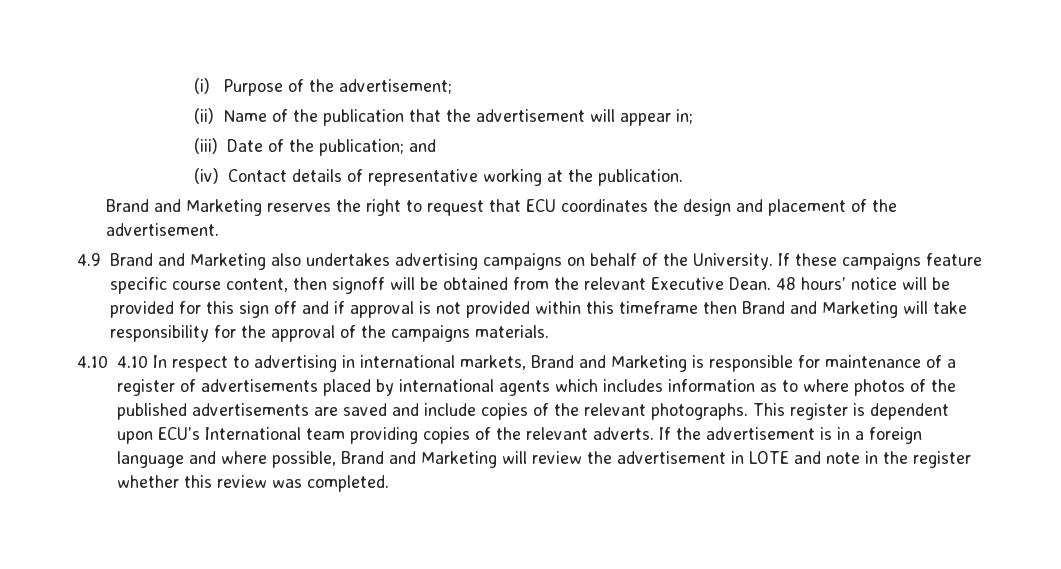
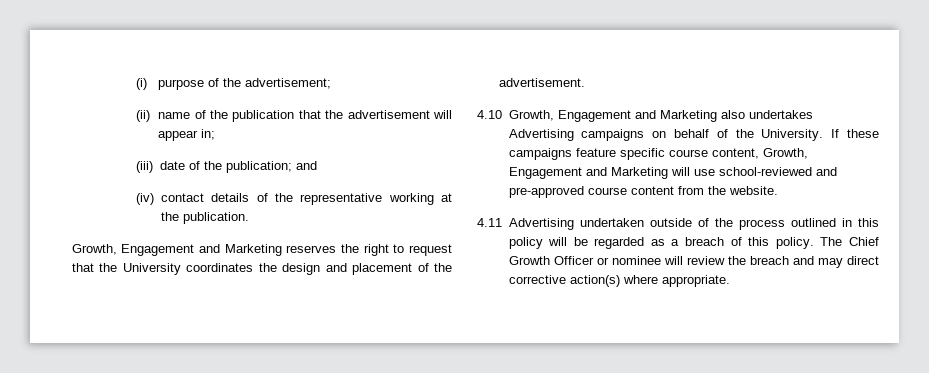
[223,79,284,96] Purpose -> [158,79,205,90] purpose
[223,110,268,122] Name -> [158,112,191,119] name
[226,139,263,152] Date -> [159,161,185,170] date
[227,169,287,182] Contact -> [160,193,204,202] contact
(363, 175) none -> [274,193,293,202] the
[106,199,150,212] Brand -> [71,244,195,256] Growth, Engagement
[526,199,557,212] ECU -> [99,263,181,275] the University
[77,253,153,266] 4.9 Brand -> [477,110,631,122] 4.10 Growth, Engagement
[394,253,478,270] advertising -> [508,129,574,141] Advertising
[292,277,950,294] [109,301,967,318] [109,325,549,342] [77,355,956,372] [116,379,956,396] [116,403,949,420] [116,427,922,444] [116,451,971,468] [116,475,389,492] then signoff will be obtained from the relevant Executive Dean. 48 hours’ notice will be provided for this sign off and if approval is not provided within this timeframe then Brand and Marketing will take responsibility for the approval of the campaigns materials. // 4.10 4.10 In respect to advertising in international markets, Brand and Marketing is responsible for maintenance of a register of advertisements placed by international agents which includes information as to where photos of the published advertisements are saved and include copies of the relevant photographs. This register is dependent upon ECU’s International team providing copies of the relevant adverts. If the advertisement is in a foreign language and where possible, Brand and Marketing will review the advertisement in LOTE and note in the register whether this review was completed. -> [762,148,808,159] [508,167,837,179] [508,186,778,198] [477,218,879,230] [508,237,879,249] [508,256,880,268] [508,275,730,287] Growth, Engagement and Marketing will use school-reviewed and pre-approved course content from the website. // 4.11 Advertising undertaken outside of the process outlined in this policy will be regarded as a breach of this policy. The Chief Growth Officer or nominee will review the breach and may direct corrective action(s) where appropriate.

